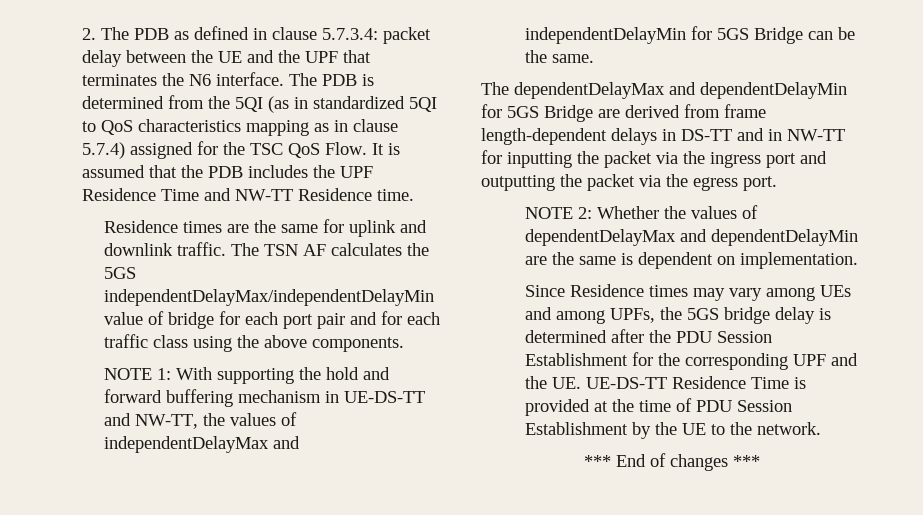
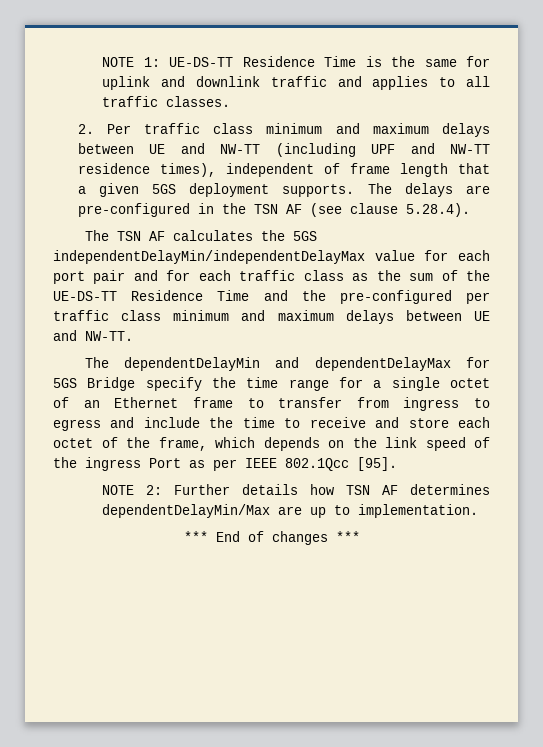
[82,26,432,44] [82,50,372,67] [82,72,375,86] [82,95,438,113] [82,119,399,136] [82,141,401,159] [82,165,374,178] [82,188,415,201] [104,220,250,233] 2. The PDB as defined in clause 5.7.3.4: packet delay between the UE and the UPF that terminates the N6 interface. The PDB is determined from the 5QI (as in standardized 5QI to QoS characteristics mapping as in clause 5.7.4) assigned for the TSC QoS Flow. It is assumed that the PDB includes the UPF Residence Time and NW-TT Residence time. // Residence times are -> [102,56,382,67] NOTE 1: UE-DS-TT Residence Time is
[177,242,227,256] traffic. -> [270,76,491,90] [102,96,231,107] [77,123,490,137] [77,143,491,157] [77,163,491,177] [77,183,490,197] [77,203,470,217] traffic and applies to all traffic classes. // 2. Per traffic class minimum and maximum delays between UE and NW-TT (including UPF and NW-TT residence times), independent of frame length that a given 5GS deployment supports. The delays are pre-configured in the TSN AF (see clause 5.28.4). //
[104,289,435,306] [104,311,215,329] independentDelayMax/independentDelayMin value of bridge -> [53,250,415,264] independentDelayMin/independentDelayMax value
[193,335,405,352] [104,367,391,384] [104,389,426,407] [104,412,298,429] [104,436,301,453] [525,26,856,44] [525,50,595,63] [481,82,847,99] [481,104,766,122] [481,128,845,145] [481,150,827,168] [481,174,777,191] [525,205,759,219] [525,229,859,246] [525,252,859,269] [525,284,852,301] [525,307,832,324] [525,329,773,343] [525,352,859,370] [525,376,807,389] [525,398,793,416] [525,422,822,439] using the above components. // NOTE 1: With supporting the hold and forward buffering mechanism in UE-DS-TT and NW-TT, the values of independentDelayMax and independentDelayMin for 5GS Bridge can be the same. // The dependentDelayMax and dependentDelayMin for 5GS Bridge are derived from frame length-dependent delays in DS-TT and in NW-TT for inputting the packet via the ingress port and outputting the packet via the egress port. // NOTE 2: Whether the values of dependentDelayMax and dependentDelayMin are the same is dependent on implementation. // Since Residence times may vary among UEs and among UPFs, the 5GS bridge delay is determined after the PDU Session Establishment for the corresponding UPF and the UE. UE-DS-TT Residence Time is provided at the time of PDU Session Establishment by the UE to the network. -> [352,270,490,281] [53,290,490,304] [53,310,491,324] [53,330,133,341] [84,357,490,371] [53,377,490,391] [53,397,490,411] [53,417,491,431] [53,437,490,451] [53,457,397,471] [102,484,490,495] [102,504,479,518] as the sum of the UE-DS-TT Residence Time and the pre-configured per traffic class minimum and maximum delays between UE and NW-TT. // The dependentDelayMin and dependentDelayMax for 5GS Bridge specify the time range for a single octet of an Ethernet frame to transfer from ingress to egress and include the time to receive and store each octet of the frame, which depends on the link speed of the ingress Port as per IEEE 802.1Qcc [95]. // NOTE 2: Further details how TSN AF determines dependentDelayMin/Max are up to implementation.

